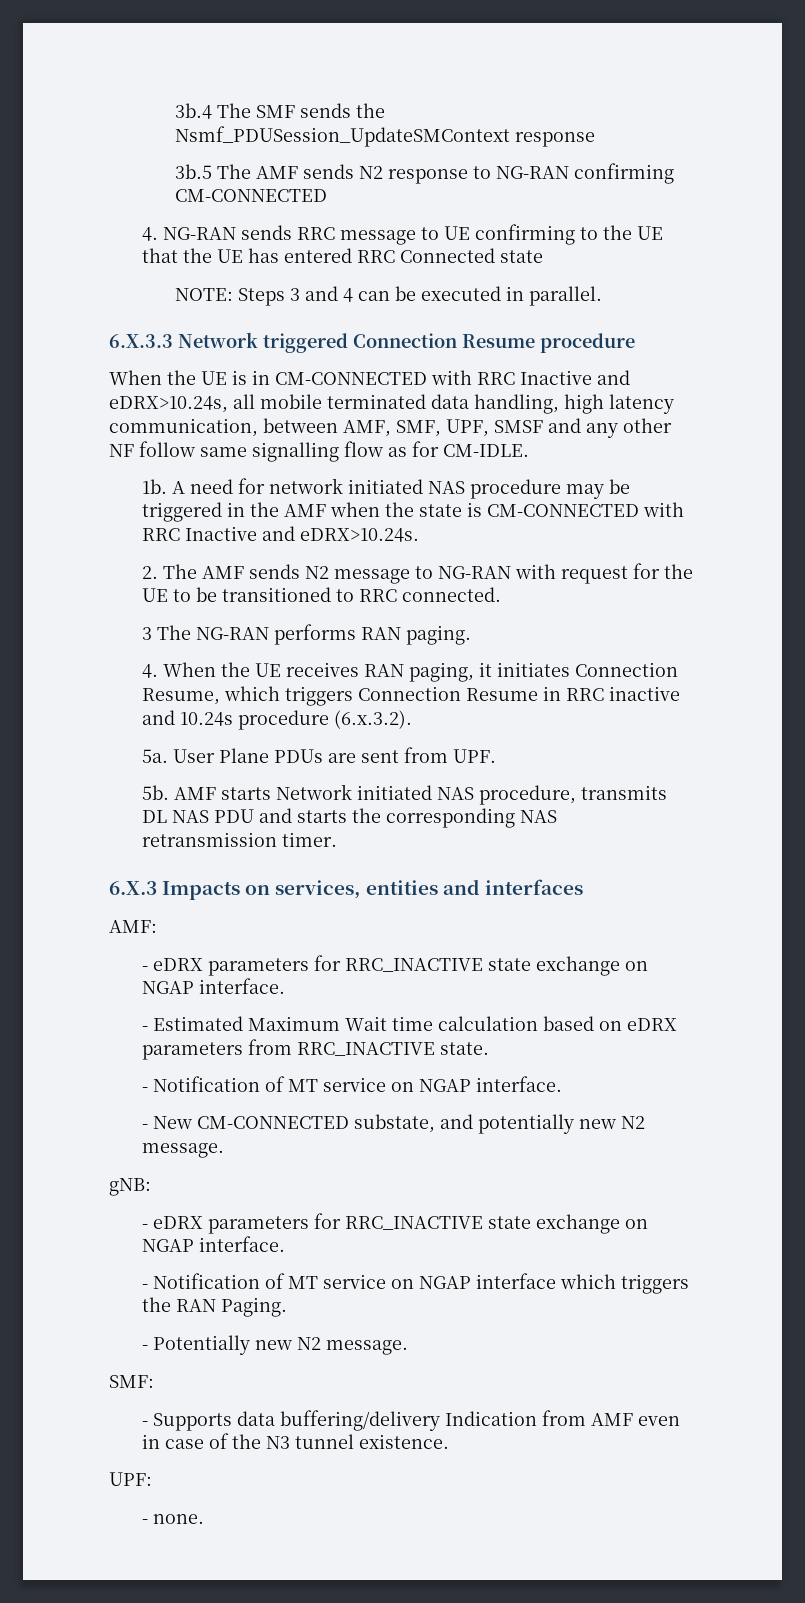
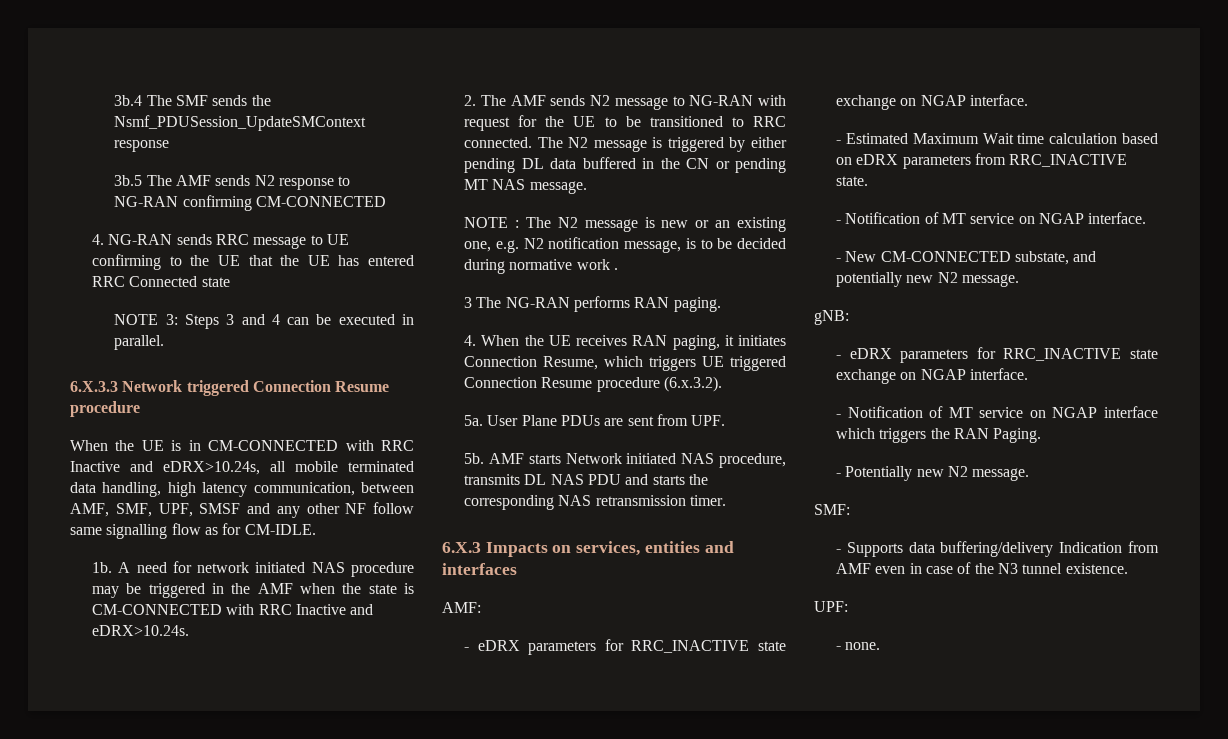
[174,288,233,301] NOTE: -> [114,314,178,325] NOTE 3:
(501, 594) none -> [537,137,787,152] [464,157,786,173] [464,179,587,194] [464,217,786,232] [464,237,786,253] [464,259,619,274] The N2 message is triggered by either pending DL data buffered in the CN or pending MT NAS message. // NOTE : The N2 message is new or an existing one, e.g. N2 notification message, is to be decided during normative work .
[357,686,680,701] [141,710,233,726] Connection Resume in RRC inactive and 10.24s -> [702,356,786,371] [464,377,593,388] UE triggered Connection Resume

